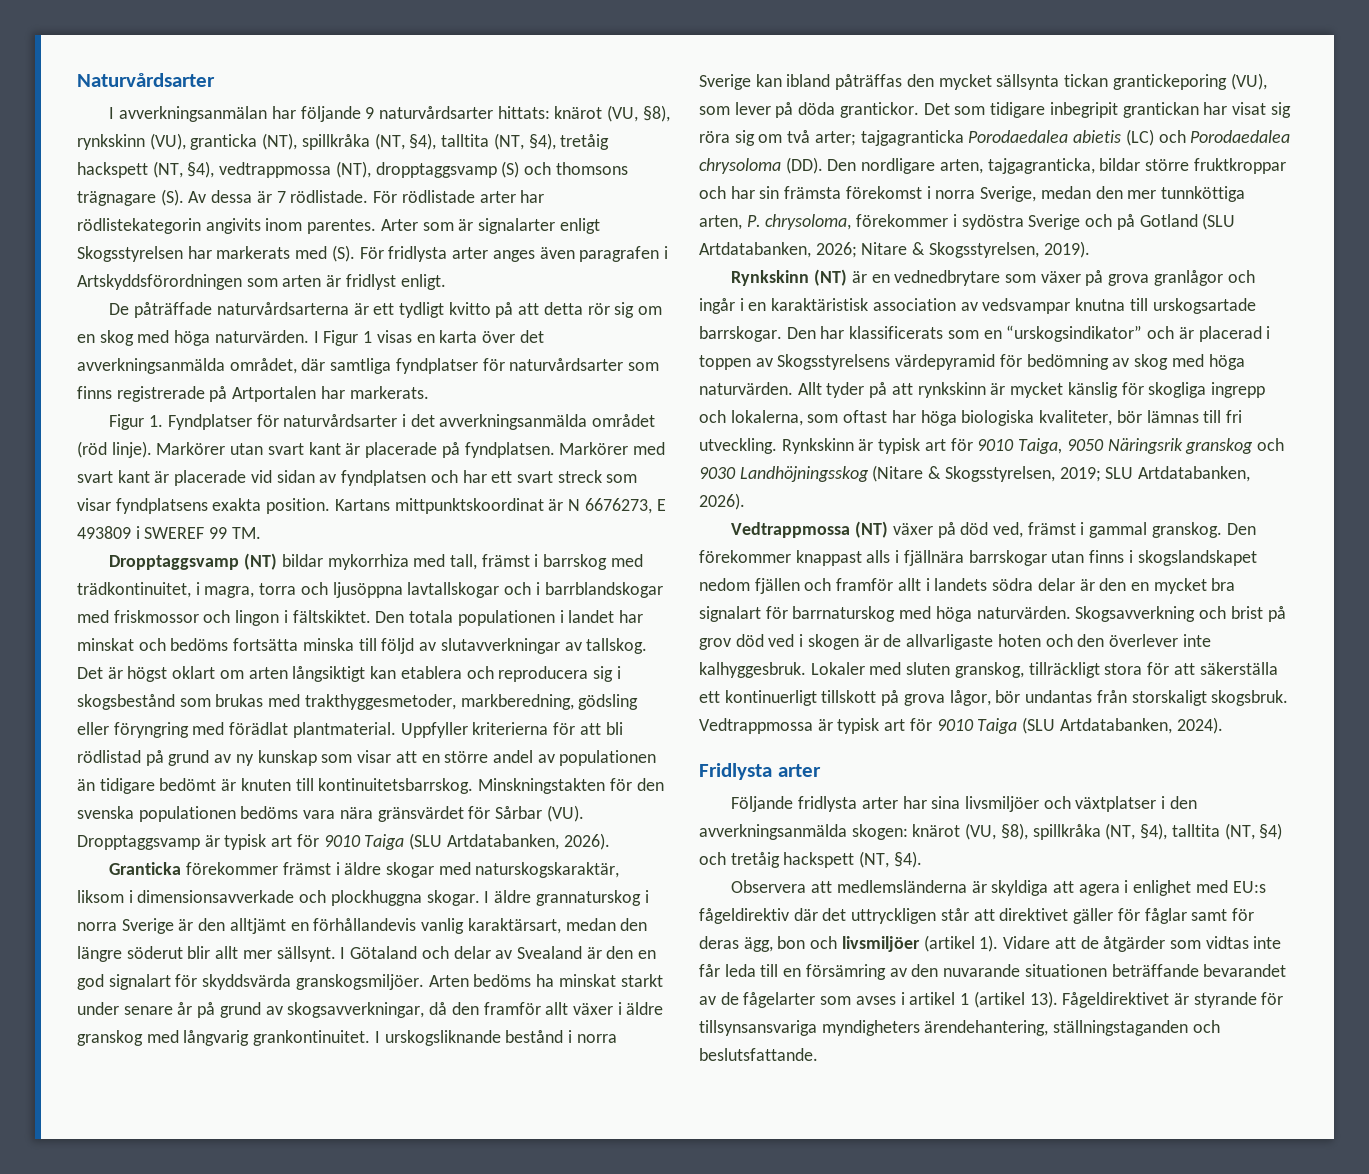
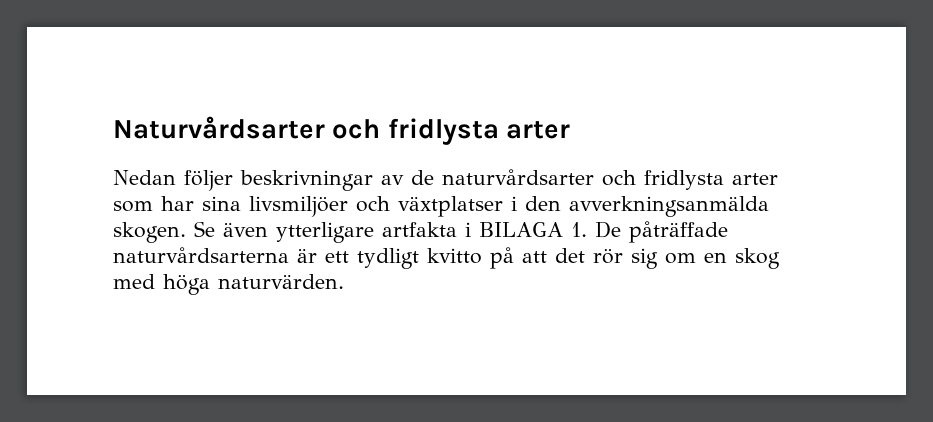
[109,105,670,122] [77,133,610,150] [77,161,628,178] [77,189,545,206] [77,218,600,234] [77,245,668,262] [77,274,446,290] // I avverkningsanmälan har följande 9 naturvårdsarter hittats: knärot (VU, §8), rynkskinn (VU), granticka (NT), spillkråka (NT, §4), talltita (NT, §4), tretåig hackspett (NT, §4), vedtrappmossa (NT), dropptaggsvamp (S) och thomsons trägnagare (S). Av dessa är 7 rödlistade. För rödlistade arter har rödlistekategorin angivits inom parentes. Arter som är signalarter enligt Skogsstyrelsen har markerats med (S). För fridlysta arter anges även paragrafen i Artskyddsförordningen som arten är fridlyst enligt. // -> [332,118,571,145] [113,169,778,191] [113,196,769,217] [113,221,587,243] och fridlysta arter // Nedan följer beskrivningar av de naturvårdsarter och fridlysta arter som har sina livsmiljöer och växtplatser i den avverkningsanmälda skogen. Se även ytterligare artfakta i BILAGA 1.
[543,302,583,315] detta -> [555,248,585,263] det
[313,330,544,346] [77,358,660,374] [77,386,429,402] [109,414,656,430] [77,441,665,458] [77,470,638,486] [77,498,666,514] [77,526,261,539] [109,553,643,570] [77,582,663,598] [77,610,643,626] [77,638,648,654] [77,666,621,682] [77,694,639,710] [77,722,623,738] [77,750,657,766] [77,778,664,794] [77,805,584,822] [77,833,610,850] [109,862,620,878] [77,890,649,906] [77,918,648,934] [77,946,657,962] [77,974,663,990] [77,1002,664,1018] [77,1030,617,1046] [699,73,1267,90] [699,102,1291,118] [699,129,1291,146] [699,157,1286,174] [699,186,1245,202] [699,213,1236,230] [699,241,1090,258] [731,269,1255,286] [699,298,1256,314] [699,325,1271,342] [699,354,1245,370] [699,382,1265,398] [699,410,1242,426] [699,438,1284,454] [699,465,1251,482] [699,493,745,510] [731,521,1256,538] [699,550,1257,566] [699,578,1236,594] [699,606,1286,622] [699,634,1211,650] [699,662,1278,678] [699,690,1289,706] [699,717,1223,734] [699,763,821,780] [731,796,1197,812] [699,823,1283,840] [699,851,922,868] [731,880,1266,896] [699,908,1254,924] [699,935,1282,952] [699,964,1287,980] [699,991,1284,1008] [699,1020,1220,1036] [699,1048,818,1061] I Figur 1 visas en karta över det avverkningsanmälda området, där samtliga fyndplatser för naturvårdsarter som finns registrerade på Artportalen har markerats. // Figur 1. Fyndplatser för naturvårdsarter i det avverkningsanmälda området (röd linje). Markörer utan svart kant är placerade på fyndplatsen. Markörer med svart kant är placerade vid sidan av fyndplatsen och har ett svart streck som visar fyndplatsens exakta position. Kartans mittpunktskoordinat är N 6676273, E 493809 i SWEREF 99 TM. // Dropptaggsvamp (NT) bildar mykorrhiza med tall, främst i barrskog med trädkontinuitet, i magra, torra och ljusöppna lavtallskogar och i barrblandskogar med friskmossor och lingon i fältskiktet. Den totala populationen i landet har minskat och bedöms fortsätta minska till följd av slutavverkningar av tallskog. Det är högst oklart om arten långsiktigt kan etablera och reproducera sig i skogsbestånd som brukas med trakthyggesmetoder, markberedning, gödsling eller föryngring med förädlat plantmaterial. Uppfyller kriterierna för att bli rödlistad på grund av ny kunskap som visar att en större andel av populationen än tidigare bedömt är knuten till kontinuitetsbarrskog. Minskningstakten för den svenska populationen bedöms vara nära gränsvärdet för Sårbar (VU). Dropptaggsvamp är typisk art för 9010 Taiga (SLU Artdatabanken, 2026). // Granticka förekommer främst i äldre skogar med naturskogskaraktär, liksom i dimensionsavverkade och plockhuggna skogar. I äldre grannaturskog i norra Sverige är den alltjämt en förhållandevis vanlig karaktärsart, medan den längre söderut blir allt mer sällsynt. I Götaland och delar av Svealand är den en god signalart för skyddsvärda granskogsmiljöer. Arten bedöms ha minskat starkt under senare år på grund av skogsavverkningar, då den framför allt växer i äldre granskog med långvarig grankontinuitet. I urskogsliknande bestånd i norra Sverige kan ibland påträffas den mycket sällsynta tickan grantickeporing (VU), som lever på döda grantickor. Det som tidigare inbegripit grantickan har visat sig röra sig om två arter; tajgagranticka Porodaedalea abietis (LC) och Porodaedalea chrysoloma (DD). Den nordligare arten, tajgagranticka, bildar större fruktkroppar och har sin främsta förekomst i norra Sverige, medan den mer tunnköttiga arten, P. chrysoloma, förekommer i sydöstra Sverige och på Gotland (SLU Artdatabanken, 2026; Nitare & Skogsstyrelsen, 2019). // Rynkskinn (NT) är en vednedbrytare som växer på grova granlågor och ingår i en karaktäristisk association av vedsvampar knutna till urskogsartade barrskogar. Den har klassificerats som en “urskogsindikator” och är placerad i toppen av Skogsstyrelsens värdepyramid för bedömning av skog med höga naturvärden. Allt tyder på att rynkskinn är mycket känslig för skogliga ingrepp och lokalerna, som oftast har höga biologiska kvaliteter, bör lämnas till fri utveckling. Rynkskinn är typisk art för 9010 Taiga, 9050 Näringsrik granskog och 9030 Landhöjningsskog (Nitare & Skogsstyrelsen, 2019; SLU Artdatabanken, 2026). // Vedtrappmossa (NT) växer på död ved, främst i gammal granskog. Den förekommer knappast alls i fjällnära barrskogar utan finns i skogslandskapet nedom fjällen och framför allt i landets södra delar är den en mycket bra signalart för barrnaturskog med höga naturvärden. Skogsavverkning och brist på grov död ved i skogen är de allvarligaste hoten och den överlever inte kalhyggesbruk. Lokaler med sluten granskog, tillräckligt stora för att säkerställa ett kontinuerligt tillskott på grova lågor, bör undantas från storskaligt skogsbruk. Vedtrappmossa är typisk art för 9010 Taiga (SLU Artdatabanken, 2024). // Fridlysta arter // Följande fridlysta arter har sina livsmiljöer och växtplatser i den avverkningsanmälda skogen: knärot (VU, §8), spillkråka (NT, §4), talltita (NT, §4) och tretåig hackspett (NT, §4). // Observera att medlemsländerna är skyldiga att agera i enlighet med EU:s fågeldirektiv där det uttryckligen står att direktivet gäller för fåglar samt för deras ägg, bon och livsmiljöer (artikel 1). Vidare att de åtgärder som vidtas inte får leda till en försämring av den nuvarande situationen beträffande bevarandet av de fågelarter som avses i artikel 1 (artikel 13). Fågeldirektivet är styrande för tillsynsansvariga myndigheters ärendehantering, ställningstaganden och beslutsfattande. -> (344, 281) none

